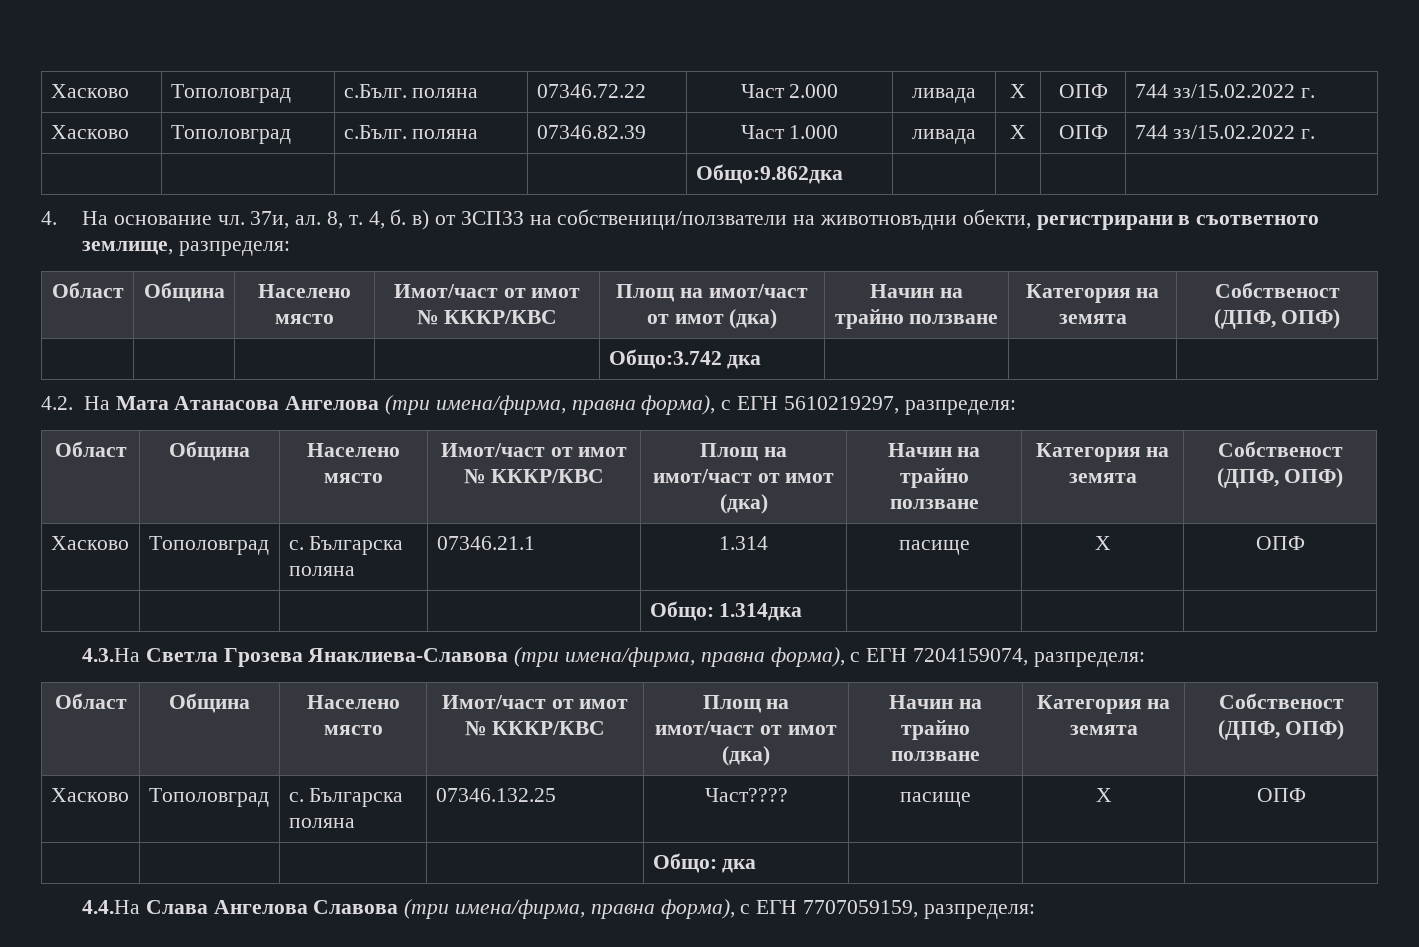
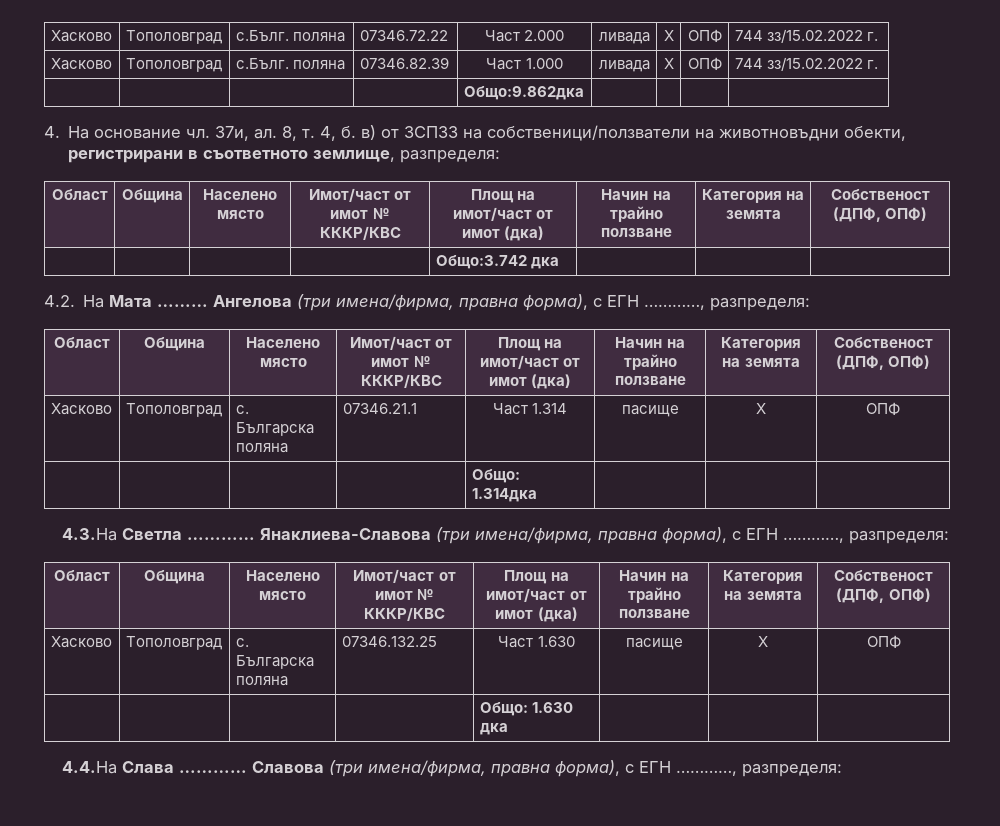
[174,396,280,410] Атанасова -> [157,304,209,307] ………
[783,396,899,414] 5610219297, -> [644,304,706,310] …………,
(535, 543) none -> [492,403,528,415] Част
[223,648,303,667] Грозева -> [187,537,256,540] …………
[912,648,1028,666] 7204159074, -> [783,537,845,543] …………,
[704,788,788,802] [900,792,971,807] [1095,788,1112,802] [1256,788,1306,802] [652,853,717,873] Част???? | пасище | Х | ОПФ // | | | | Общо: -> [498,636,575,648] [625,638,683,650] [758,636,768,647] [866,635,901,648] [479,702,573,716] Част 1.630 | пасище | Х | ОПФ // | | | | Общо: 1.630
[213,900,308,914] Ангелова -> [179,770,248,773] …………
[802,900,918,918] 7707059159, -> [676,770,738,776] …………,

